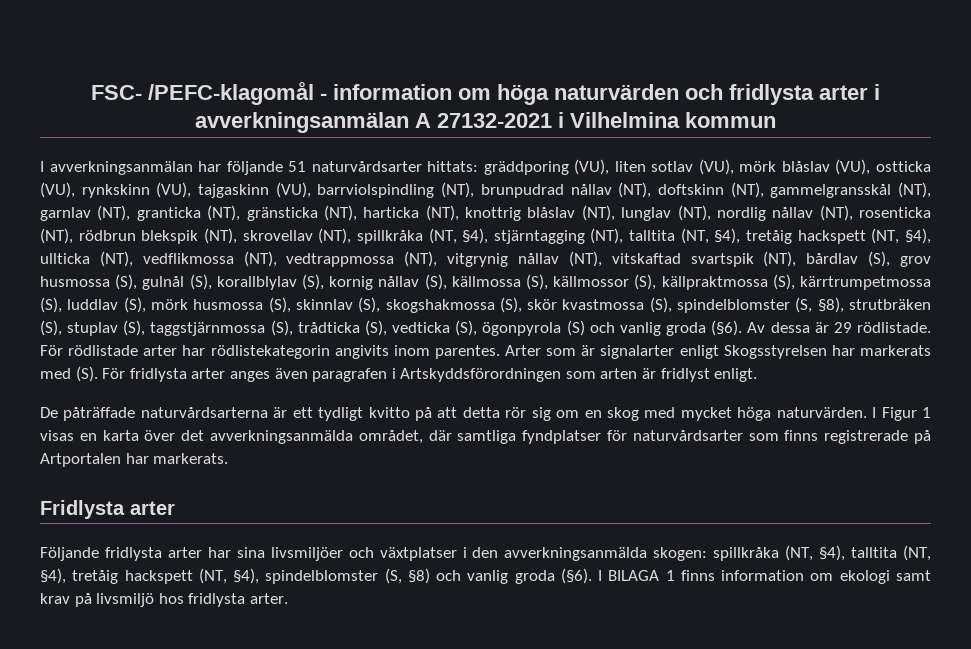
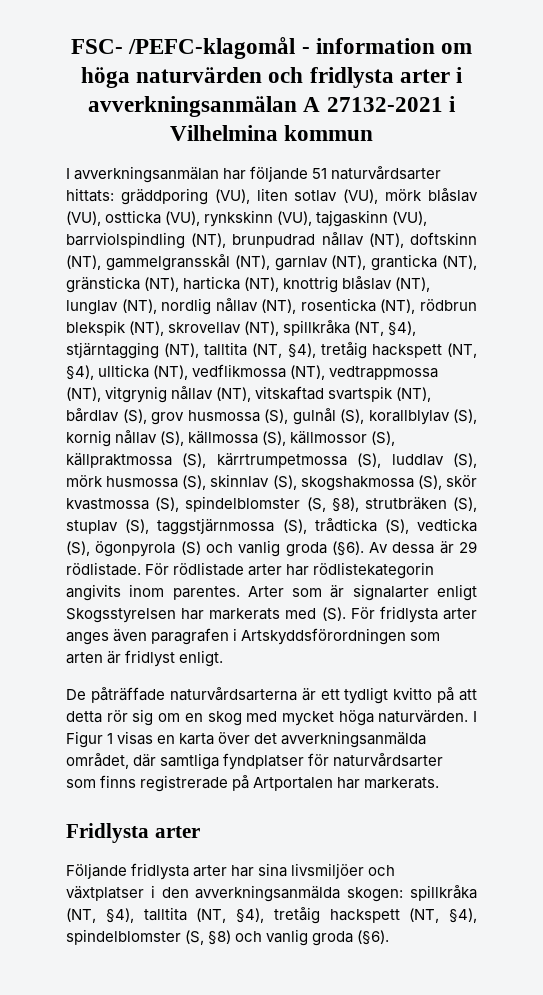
[598,570,932,584] [40,593,288,607] I BILAGA 1 finns information om ekologi samt krav på livsmiljö hos fridlysta arter. -> (390, 937) none

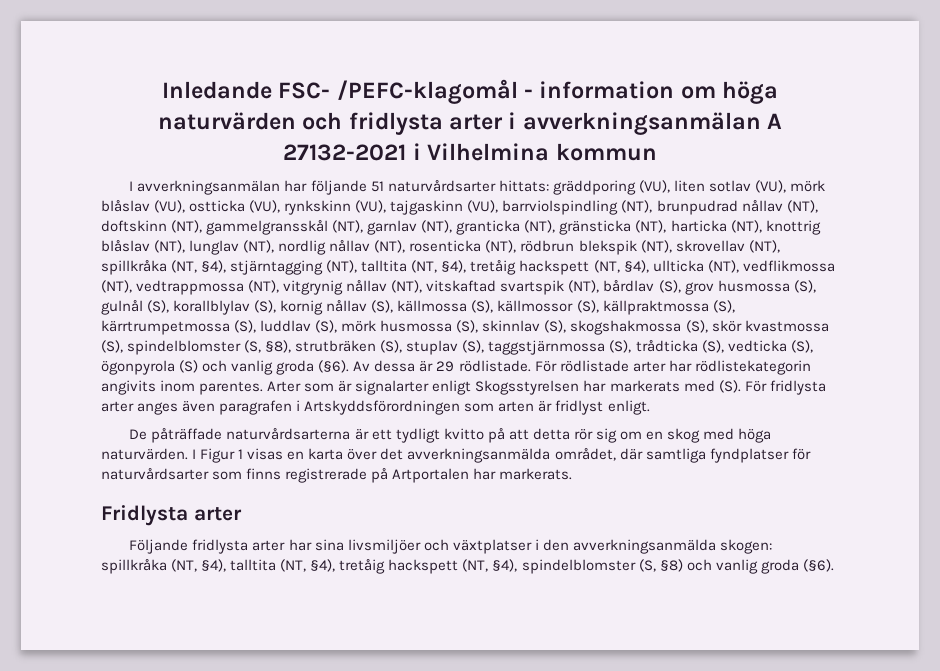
(71, 46) none -> [161,81,272,99] Inledande
[281,711,334,726] mycket -> (735, 434) none

